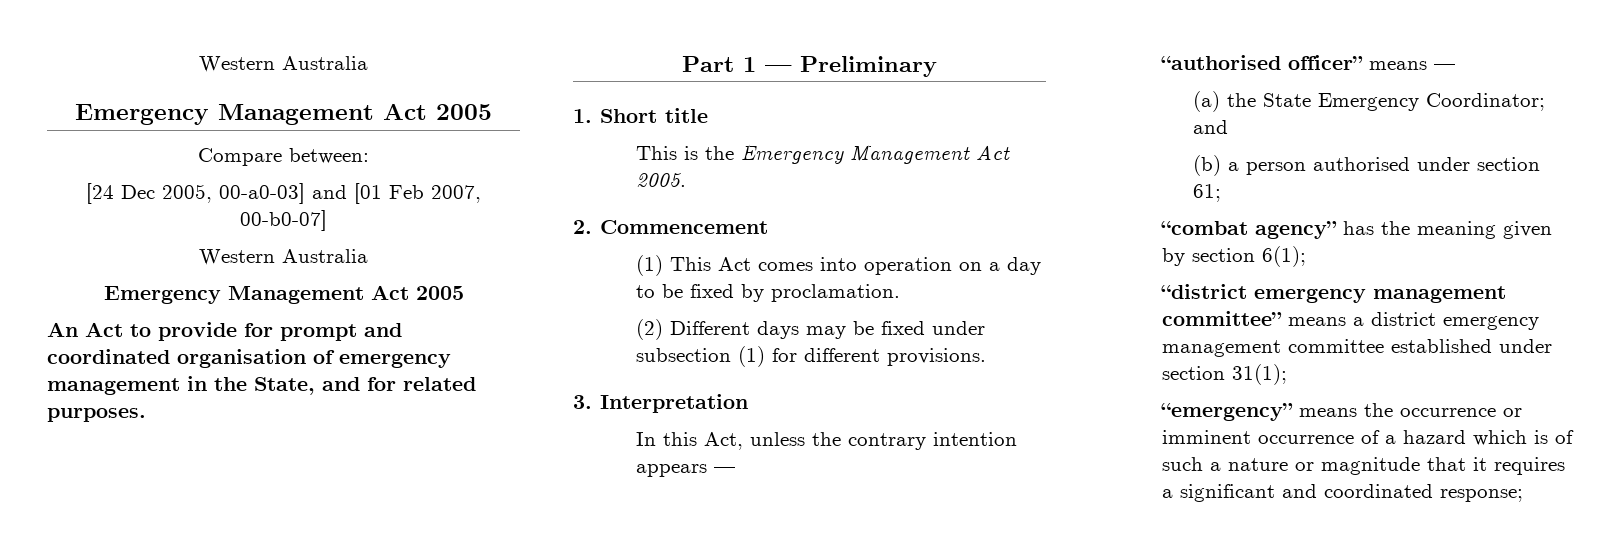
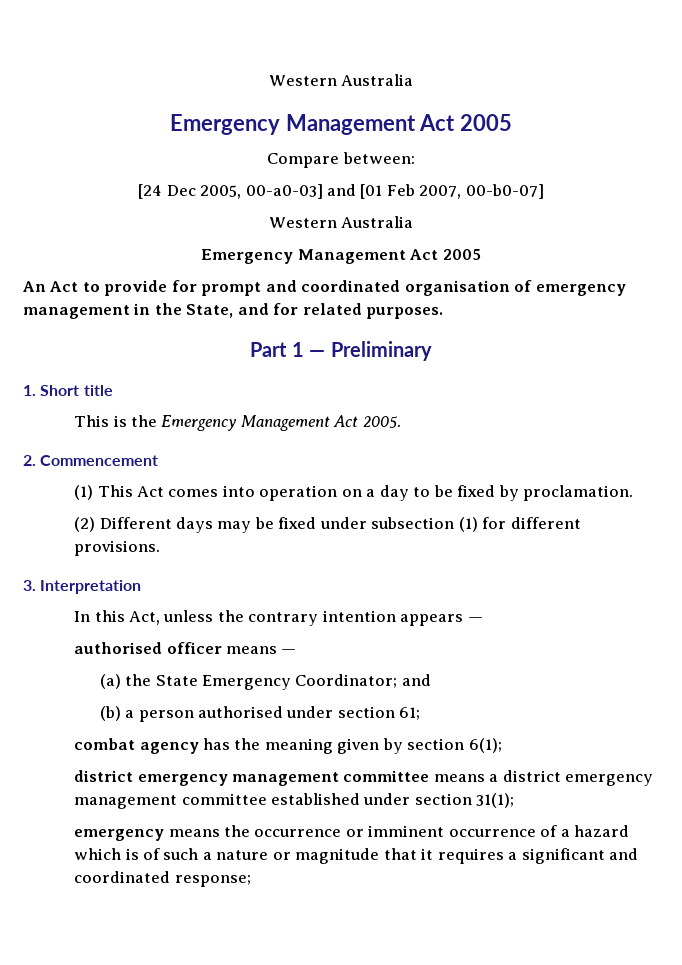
[1160,55,1363,70] “authorised officer” -> [74,642,222,654] authorised officer
[1160,221,1337,239] “combat agency” -> [74,738,199,754] combat agency
[1160,284,1506,303] [1161,311,1282,326] “district emergency management committee” -> [74,770,430,786] district emergency management committee
[1160,403,1293,421] “emergency” -> [74,829,165,841] emergency

